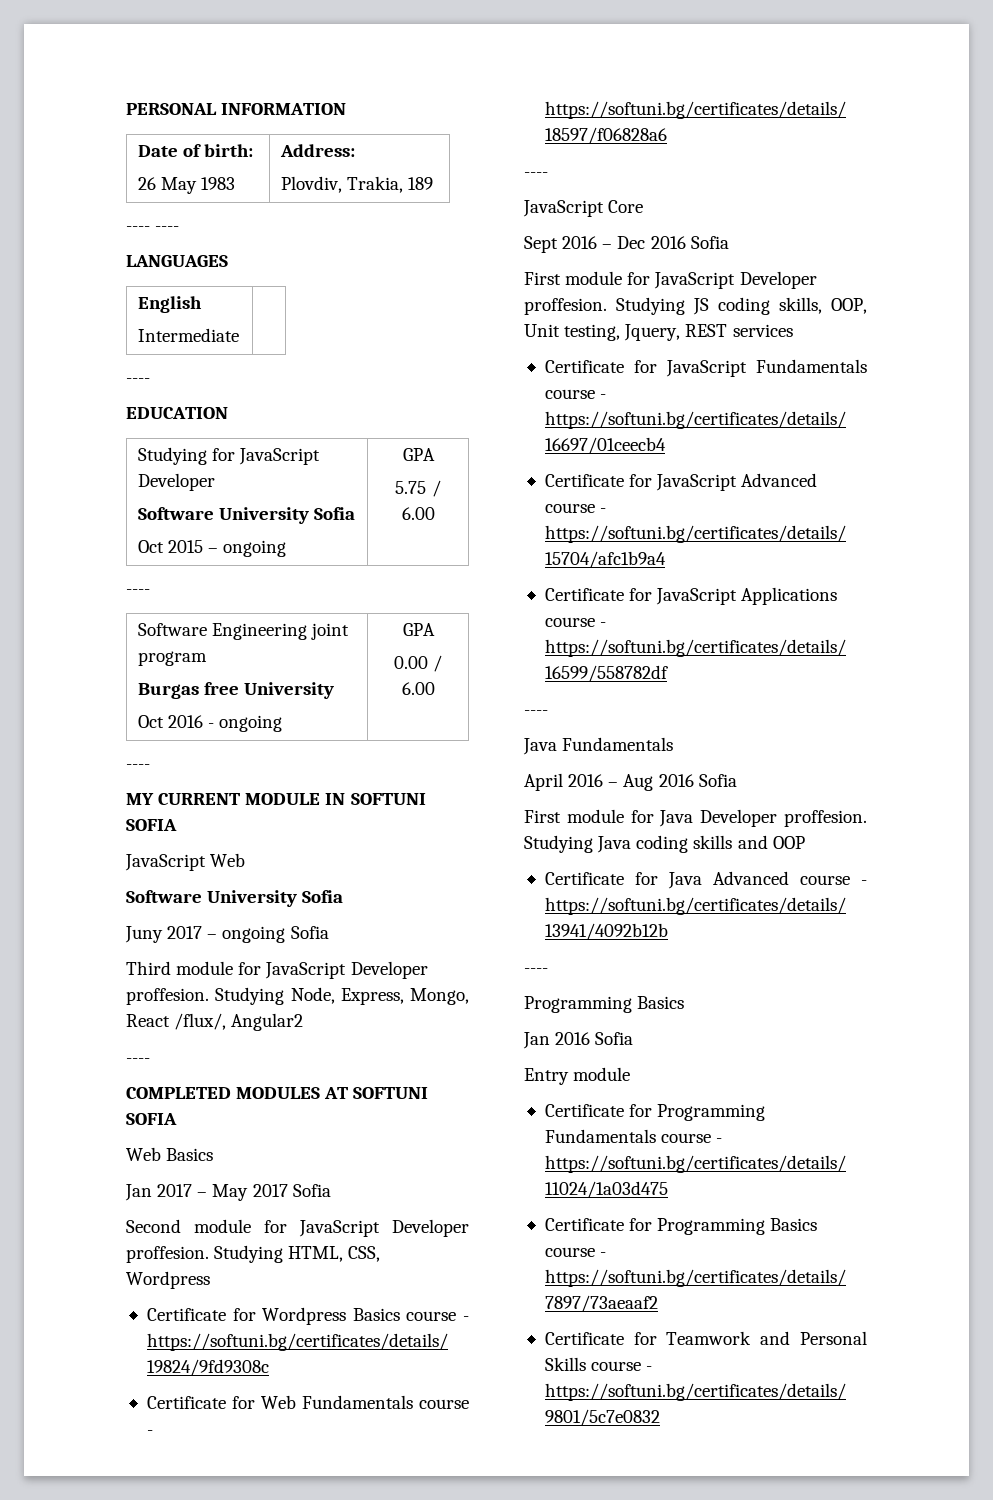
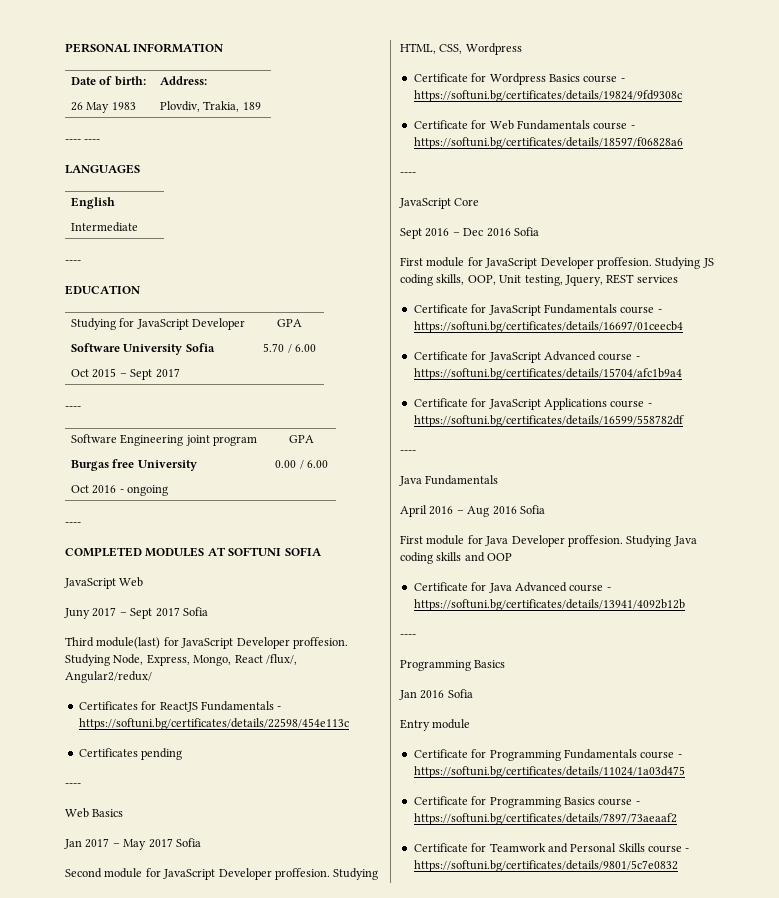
[223,540,287,557] [402,448,435,461] [395,481,427,494] ongoing | GPA // 5.75 -> [130,368,180,380] [277,319,302,327] [263,343,285,352] Sept 2017 | GPA // 5.70
[126,793,346,805] MY CURRENT MODULE IN -> [65,547,226,557] COMPLETED MODULES AT
[126,890,344,907] // Software University Sofia -> (144, 582) none
[222,926,286,943] ongoing -> [130,607,180,619] Sept 2017
[176,961,234,975] module -> [96,637,161,649] module(last)
[231,1013,304,1031] [126,1058,150,1063] [126,1087,429,1099] [126,1113,177,1125] Angular2 // ---- // COMPLETED MODULES AT SOFTUNI SOFIA -> [65,671,152,683] [78,701,282,712] [78,718,349,730] [78,748,183,760] [65,783,81,787] Angular2/redux/ // Certificates for ReactJS Fundamentals - https://softuni.bg/certificates/details/22598/454e113c // Certificates pending // ----

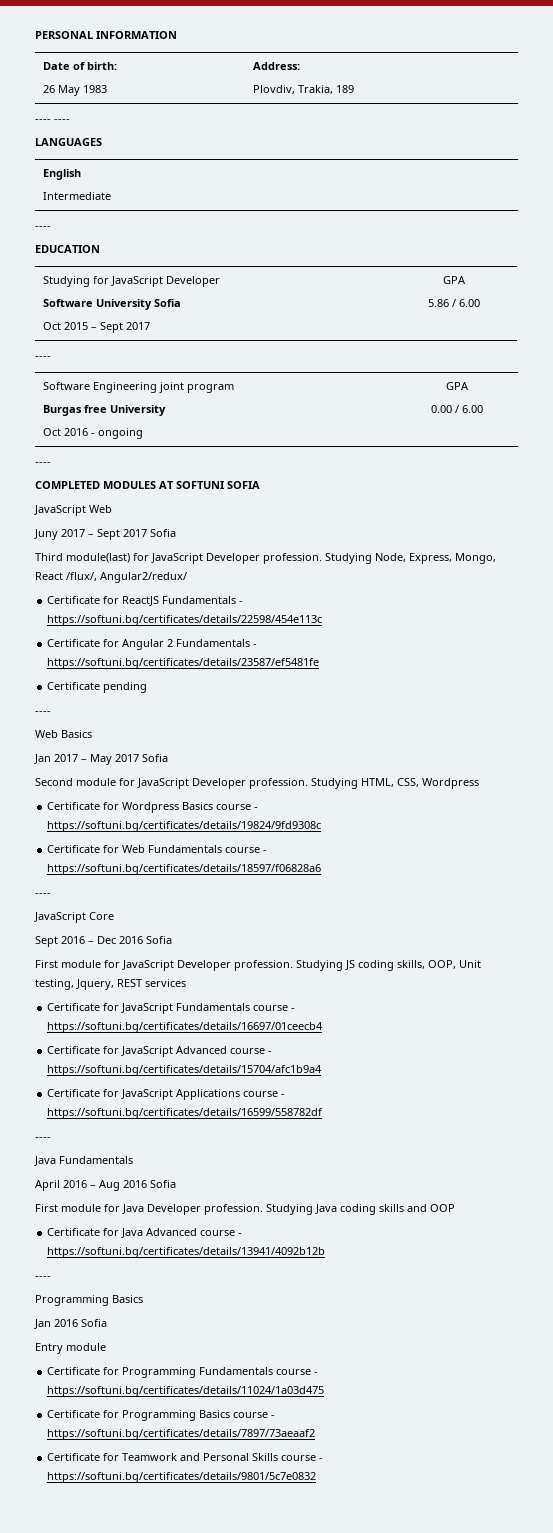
[263,343,285,352] 5.70 -> [427,299,449,307] 5.86
[292,637,348,649] proffesion. -> [263,553,322,564] profession.
[78,701,138,710] Certificates -> [47,596,101,604] Certificate
[78,748,138,757] Certificates -> [47,639,258,650] [47,658,320,669] [47,682,101,690] Certificate for Angular 2 Fundamentals - https://softuni.bg/certificates/details/23587/ef5481fe // Certificate
[274,868,330,880] proffesion. -> [249,778,308,789] profession.
[596,257,652,269] proffesion. -> [234,960,293,971] profession.
[567,535,623,547] proffesion. -> [204,1204,263,1215] profession.

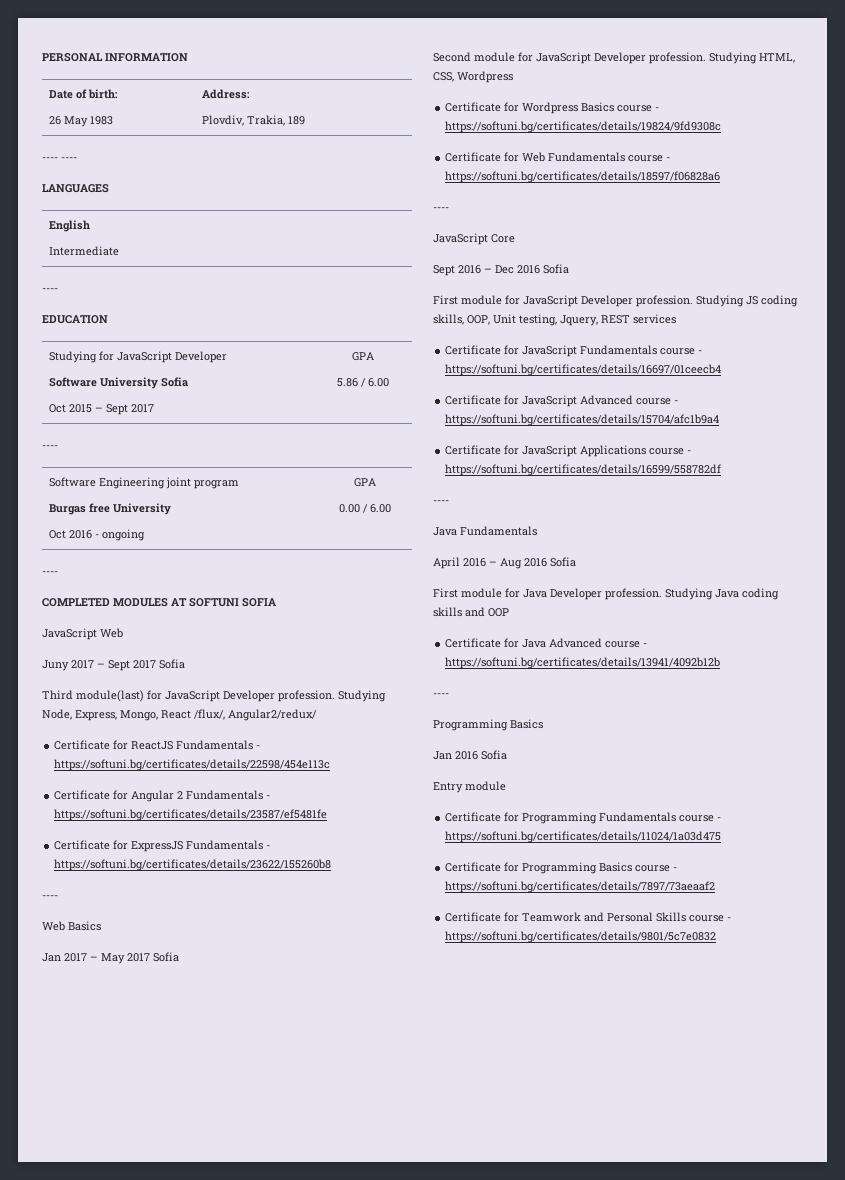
[103,682,148,693] pending -> [113,840,271,852] [54,859,332,871] for ExpressJS Fundamentals - https://softuni.bg/certificates/details/23622/155260b8

